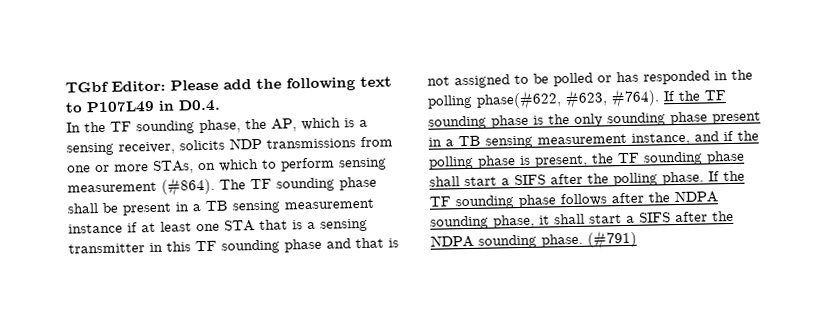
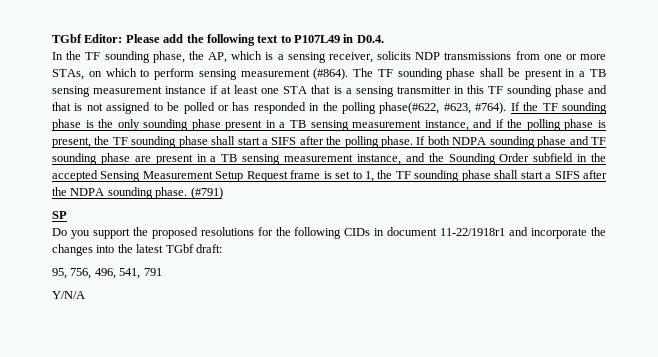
[723,170,745,182] [429,190,718,210] [430,214,550,230] the TF sounding phase follows after the NDPA sounding phase, it -> [427,136,607,148] [52,153,606,165] [52,170,491,182] both NDPA sounding phase and TF sounding phase are present in a TB sensing measurement instance, and the Sounding Order subfield in the accepted Sensing Measurement Setup Request frame is set to 1, the TF sounding phase
(637, 239) none -> [52,211,67,219] [52,227,606,239] [52,244,222,256] [52,268,162,279] [52,291,85,299] // SP // Do you support the proposed resolutions for the following CIDs in document 11-22/1918r1 and incorporate the changes into the latest TGbf draft: // 95, 756, 496, 541, 791 // Y/N/A

